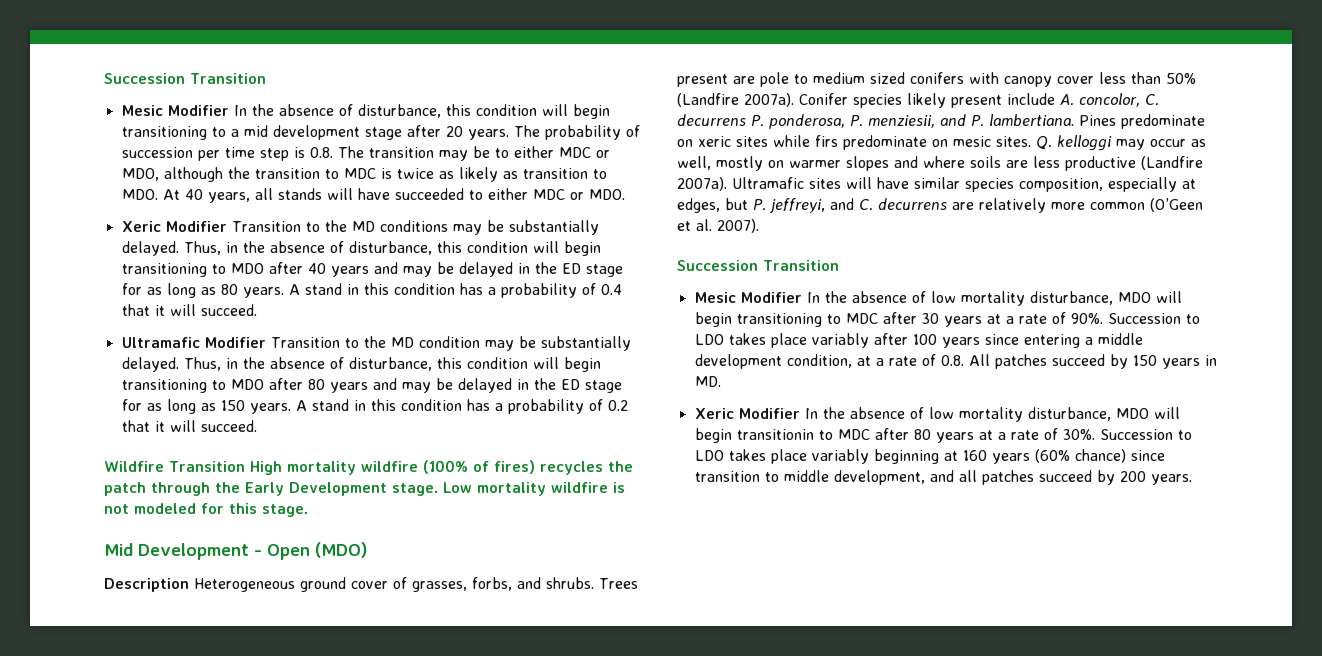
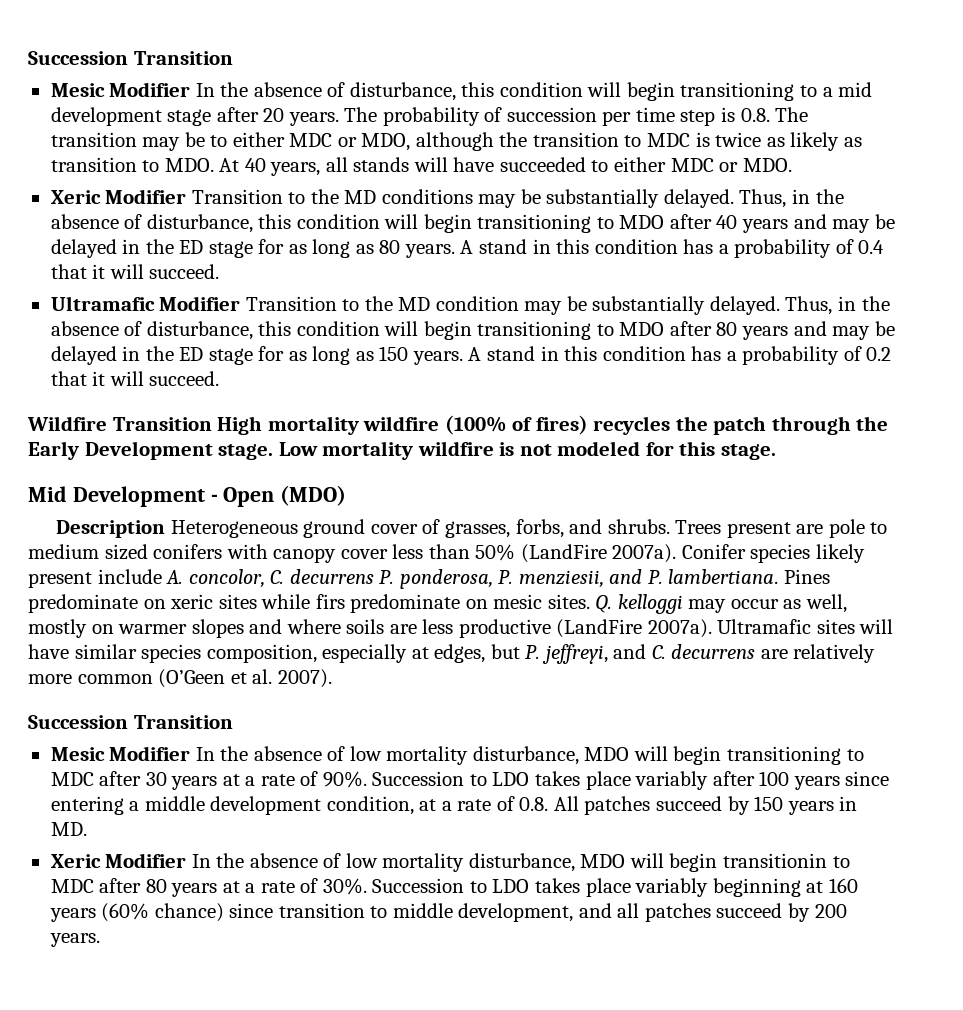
[677,93,739,107] (Landfire -> [520,544,607,563] (LandFire
[1141,156,1203,170] (Landfire -> [556,619,643,638] (LandFire

